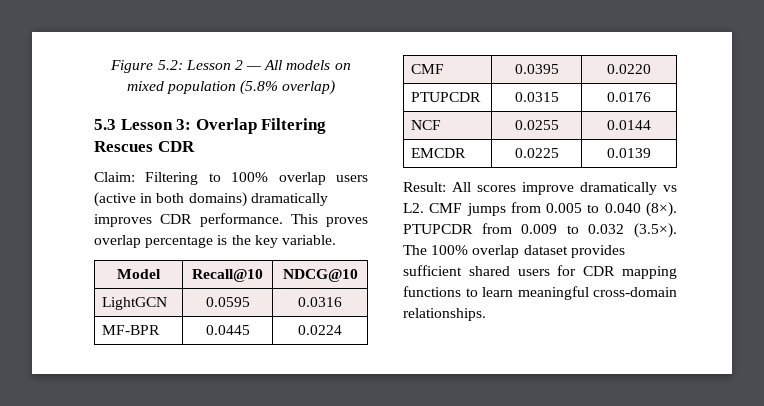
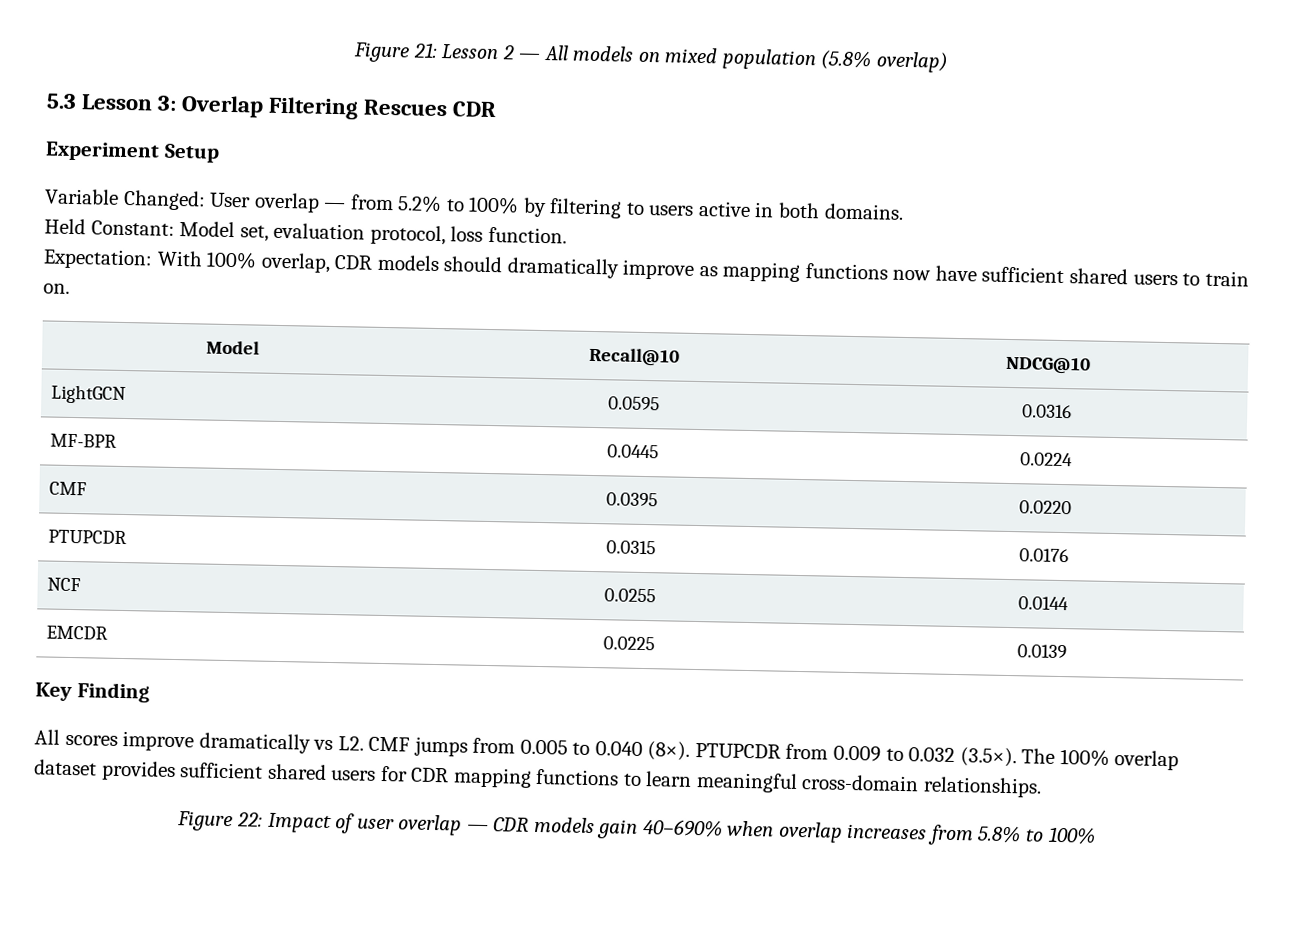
[110,60,183,73] Figure 5.2: -> [353,42,438,63] Figure 21:
[94,172,368,185] [94,192,328,207] [94,213,368,227] [94,235,336,248] Claim: Filtering to 100% overlap users (active in both domains) dramatically improves CDR performance. This proves overlap percentage is the key variable. -> [45,141,220,163] [44,188,904,220] [44,218,567,246] [43,248,1249,287] [43,283,70,294] Experiment Setup // Variable Changed: User overlap — from 5.2% to 100% by filtering to users active in both domains. // Held Constant: Model set, evaluation protocol, loss function. // Expectation: With 100% overlap, CDR models should dramatically improve as mapping functions now have sufficient shared users to train on.
[403,182,446,192] Result: -> [35,682,150,703] Key Finding //
(486, 314) none -> [176,811,1096,846] // Figure 22: Impact of user overlap — CDR models gain 40–690% when overlap increases from 5.8% to 100%

